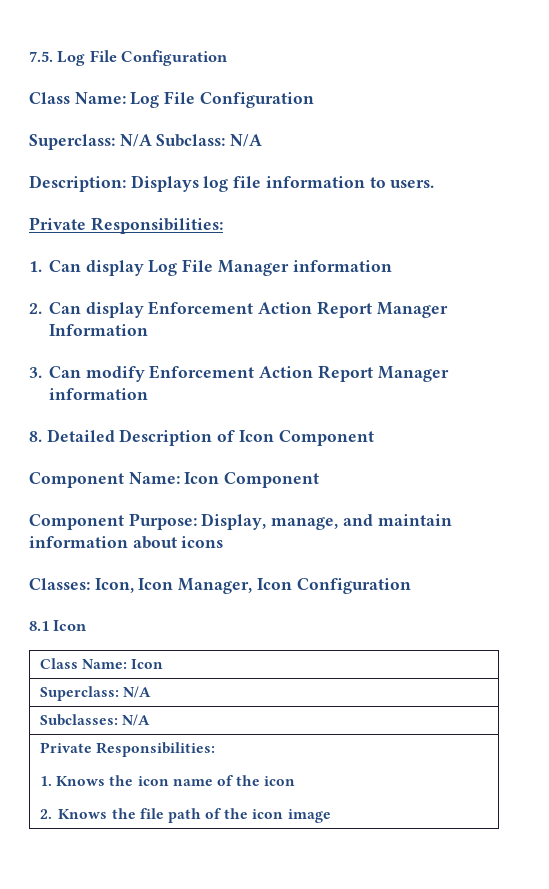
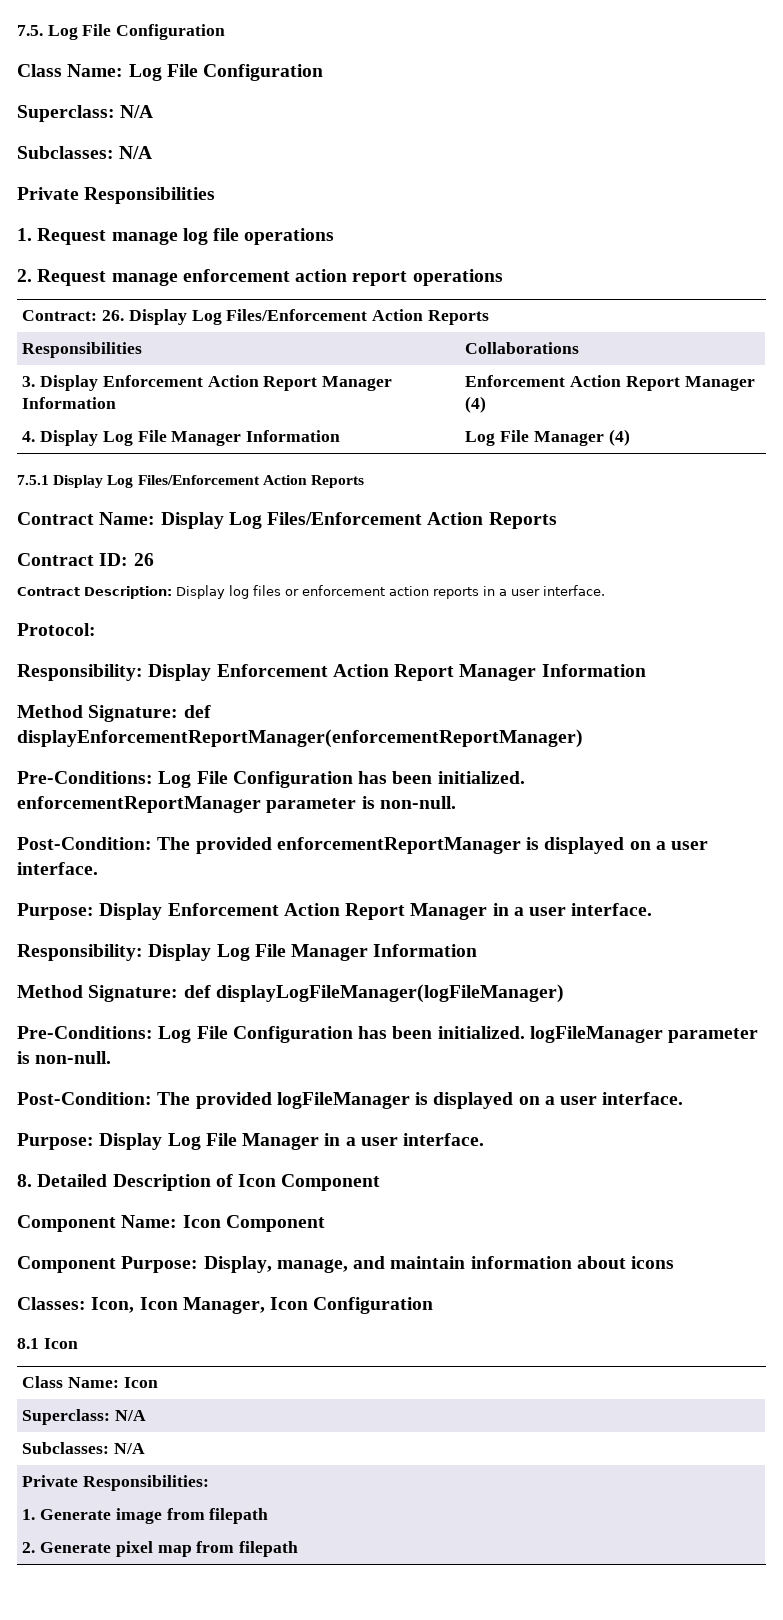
[156,134,263,147] [29,175,435,192] [29,217,223,234] [29,259,392,276] [29,301,448,318] [49,324,148,336] [29,365,449,382] [49,388,148,400] Subclass: N/A // Description: Displays log file information to users. // Private Responsibilities: // 1. Can display Log File Manager information // 2. Can display Enforcement Action Report Manager Information // 3. Can modify Enforcement Action Report Manager information -> [17,146,153,159] [17,187,216,204] [17,228,335,245] [17,269,503,286] [22,309,489,325] [22,342,143,358] [465,342,580,354] [22,375,393,391] [22,397,117,409] [22,430,341,446] [465,375,755,391] [465,396,487,413] [465,429,630,446] [17,475,364,488] [17,512,557,529] [17,553,154,566] [17,585,605,599] [17,623,96,636] [17,664,646,681] [17,705,211,722] [17,729,583,748] [17,771,525,788] [17,796,456,813] [17,837,709,854] [17,862,98,875] [17,903,653,920] [17,944,478,961] [17,984,564,1003] [17,1026,759,1043] [17,1051,112,1064] [17,1092,684,1109] [17,1133,485,1150] // Subclasses: N/A // Private Responsibilities // 1. Request manage log file operations // 2. Request manage enforcement action report operations // Contract: 26. Display Log Files/Enforcement Action Reports // Responsibilities | Collaborations // 3. Display Enforcement Action Report Manager Information // 4. Display Log File Manager Information | Enforcement Action Report Manager (4) // Log File Manager (4) // 7.5.1 Display Log Files/Enforcement Action Reports // Contract Name: Display Log Files/Enforcement Action Reports // Contract ID: 26 // Contract Description: Display log files or enforcement action reports in a user interface. // Protocol: // Responsibility: Display Enforcement Action Report Manager Information // Method Signature: def displayEnforcementReportManager(enforcementReportManager) // Pre-Conditions: Log File Configuration has been initialized. enforcementReportManager parameter is non-null. // Post-Condition: The provided enforcementReportManager is displayed on a user interface. // Purpose: Display Enforcement Action Report Manager in a user interface. // Responsibility: Display Log File Manager Information // Method Signature: def displayLogFileManager(logFileManager) // Pre-Conditions: Log File Configuration has been initialized. logFileManager parameter is non-null. // Post-Condition: The provided logFileManager is displayed on a user interface. // Purpose: Display Log File Manager in a user interface.
[56,775,296,786] [40,808,331,823] Knows the icon name of the icon // 2. Knows the file path of the icon image -> [40,1508,269,1524] [22,1541,299,1557] Generate image from filepath // 2. Generate pixel map from filepath

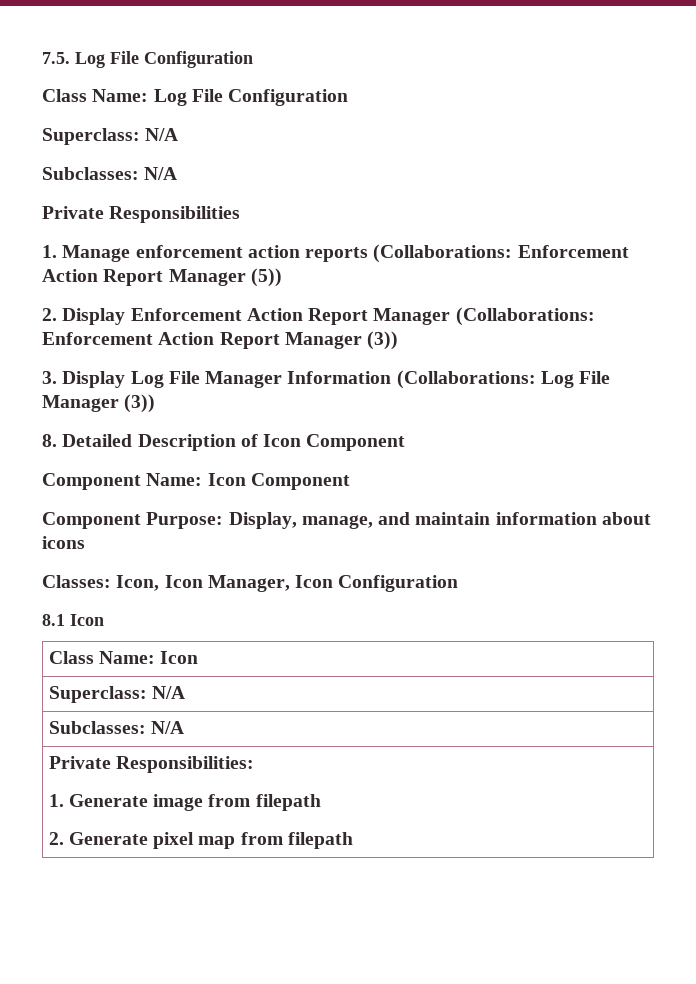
[37,228,335,245] [17,269,503,286] [22,309,489,325] [22,342,143,358] [465,342,580,354] [22,375,393,391] [22,397,117,409] [22,430,341,446] [465,375,755,391] [465,396,487,413] [465,429,630,446] [17,475,364,488] [17,512,557,529] [17,553,154,566] [17,585,605,599] [17,623,96,636] [17,664,646,681] [17,705,211,722] [17,729,583,748] [17,771,525,788] [17,796,456,813] [17,837,709,854] [17,862,98,875] [17,903,653,920] [17,944,478,961] [17,984,564,1003] [17,1026,759,1043] [17,1051,112,1064] [17,1092,684,1109] [17,1133,485,1150] Request manage log file operations // 2. Request manage enforcement action report operations // Contract: 26. Display Log Files/Enforcement Action Reports // Responsibilities | Collaborations // 3. Display Enforcement Action Report Manager Information // 4. Display Log File Manager Information | Enforcement Action Report Manager (4) // Log File Manager (4) // 7.5.1 Display Log Files/Enforcement Action Reports // Contract Name: Display Log Files/Enforcement Action Reports // Contract ID: 26 // Contract Description: Display log files or enforcement action reports in a user interface. // Protocol: // Responsibility: Display Enforcement Action Report Manager Information // Method Signature: def displayEnforcementReportManager(enforcementReportManager) // Pre-Conditions: Log File Configuration has been initialized. enforcementReportManager parameter is non-null. // Post-Condition: The provided enforcementReportManager is displayed on a user interface. // Purpose: Display Enforcement Action Report Manager in a user interface. // Responsibility: Display Log File Manager Information // Method Signature: def displayLogFileManager(logFileManager) // Pre-Conditions: Log File Configuration has been initialized. logFileManager parameter is non-null. // Post-Condition: The provided logFileManager is displayed on a user interface. // Purpose: Display Log File Manager in a user interface. -> [62,244,629,263] [42,268,282,287] [42,307,595,326] [42,331,399,350] [42,370,611,389] [42,394,156,413] Manage enforcement action reports (Collaborations: Enforcement Action Report Manager (5)) // 2. Display Enforcement Action Report Manager (Collaborations: Enforcement Action Report Manager (3)) // 3. Display Log File Manager Information (Collaborations: Log File Manager (3))

